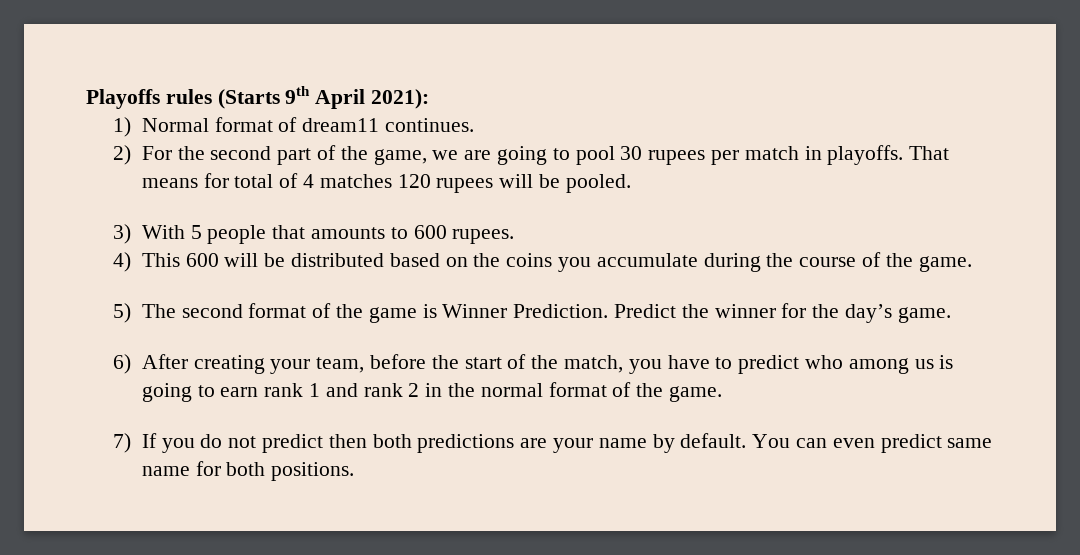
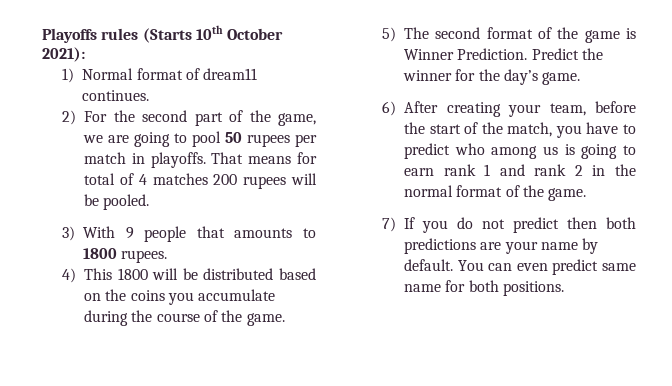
[285,86,366,109] 9th April -> [195,25,284,40] 10th October
[620,146,643,160] 30 -> [225,132,243,143] 50
[397,174,431,188] 120 -> [213,174,238,185] 200
[190,225,202,239] 5 -> [125,227,134,239] 9
[413,225,447,239] 600 -> [83,248,118,259] 1800
[185,253,219,267] 600 -> [117,268,148,280] 1800

